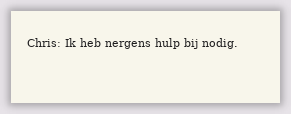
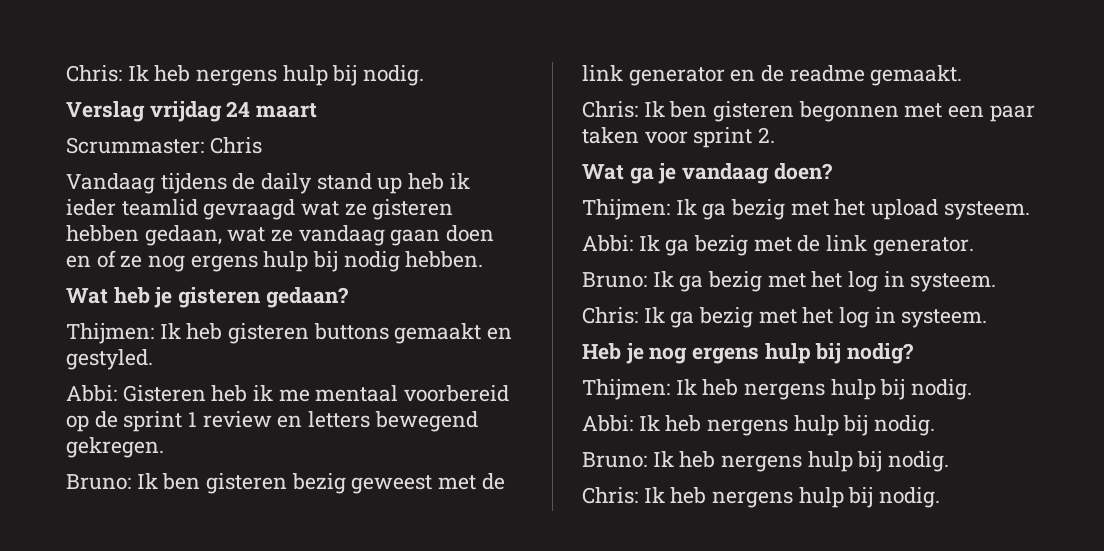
[27,38,238,49] Chris: Ik heb nergens hulp bij nodig. -> [66,65,425,86] [66,101,318,122] [66,137,262,154] [66,173,470,194] [66,199,454,220] [66,225,495,246] [66,250,484,272] [66,287,349,308] [66,323,513,344] [66,349,153,370] [66,385,510,402] [66,411,478,432] [66,437,164,458] [66,473,505,494] [582,65,963,86] [582,101,1035,122] [582,127,776,148] [582,163,833,184] [582,199,1030,220] [582,235,974,256] [582,271,997,292] [582,307,988,328] [582,343,915,364] [582,379,973,400] [582,415,936,436] [582,451,950,472] [582,487,941,508] Chris: Ik heb nergens hulp bij nodig. // Verslag vrijdag 24 maart // Scrummaster: Chris // Vandaag tijdens de daily stand up heb ik ieder teamlid gevraagd wat ze gisteren hebben gedaan, wat ze vandaag gaan doen en of ze nog ergens hulp bij nodig hebben. // Wat heb je gisteren gedaan? // Thijmen: Ik heb gisteren buttons gemaakt en gestyled. // Abbi: Gisteren heb ik me mentaal voorbereid op de sprint 1 review en letters bewegend gekregen. // Bruno: Ik ben gisteren bezig geweest met de link generator en de readme gemaakt. // Chris: Ik ben gisteren begonnen met een paar taken voor sprint 2. // Wat ga je vandaag doen? // Thijmen: Ik ga bezig met het upload systeem. // Abbi: Ik ga bezig met de link generator. // Bruno: Ik ga bezig met het log in systeem. // Chris: Ik ga bezig met het log in systeem. // Heb je nog ergens hulp bij nodig? // Thijmen: Ik heb nergens hulp bij nodig. // Abbi: Ik heb nergens hulp bij nodig. // Bruno: Ik heb nergens hulp bij nodig. // Chris: Ik heb nergens hulp bij nodig.

